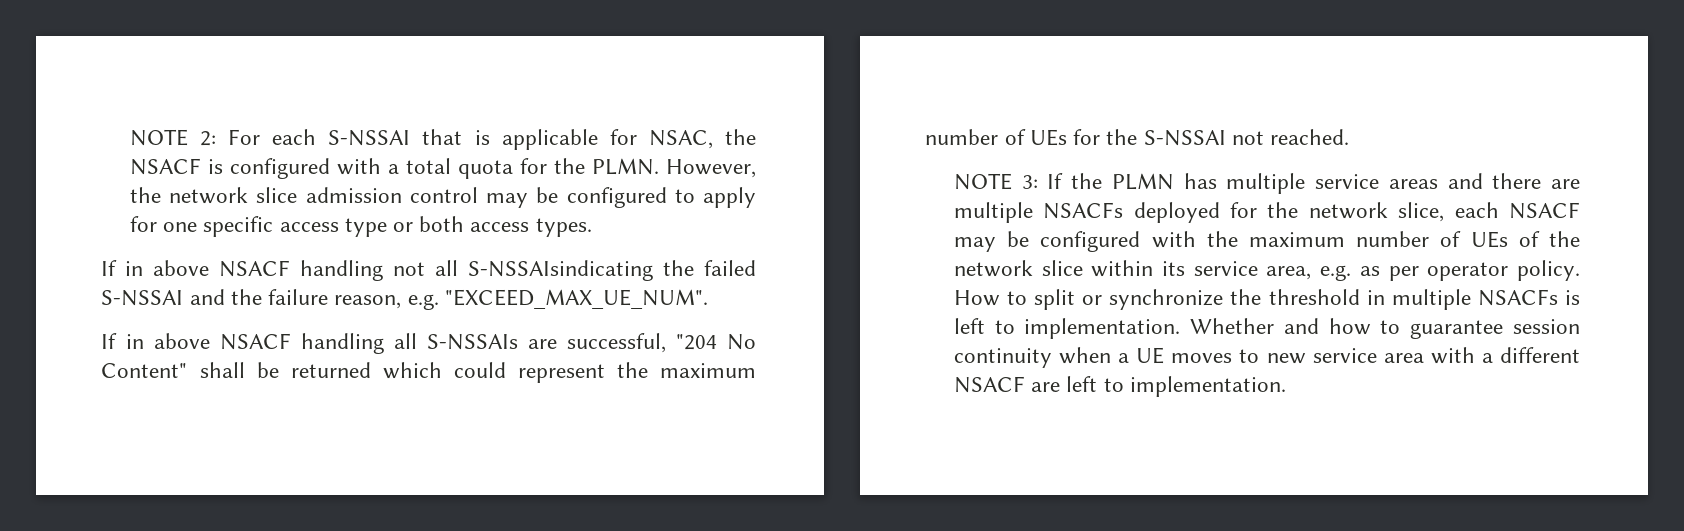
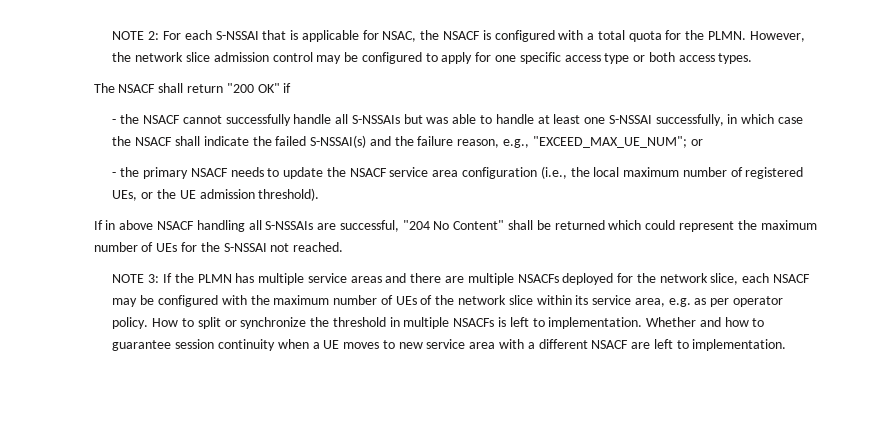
[101,260,654,281] If in above NSACF handling not all S-NSSAIsindicating -> [93,83,292,93] [112,114,803,126] [112,136,249,146] The NSACF shall return "200 OK" if // - the NSACF cannot successfully handle all S-NSSAIs but was able to handle at least one S-NSSAI successfully, in which case the NSACF shall indicate
[101,290,184,306] S-NSSAI -> [310,135,367,148] S-NSSAI(s)
[407,289,708,310] e.g. "EXCEED_MAX_UE_NUM". -> [502,136,703,148] [112,166,804,179] [112,188,320,201] e.g., "EXCEED_MAX_UE_NUM"; or // - the primary NSACF needs to update the NSACF service area configuration (i.e., the local maximum number of registered UEs, or the UE admission threshold).

